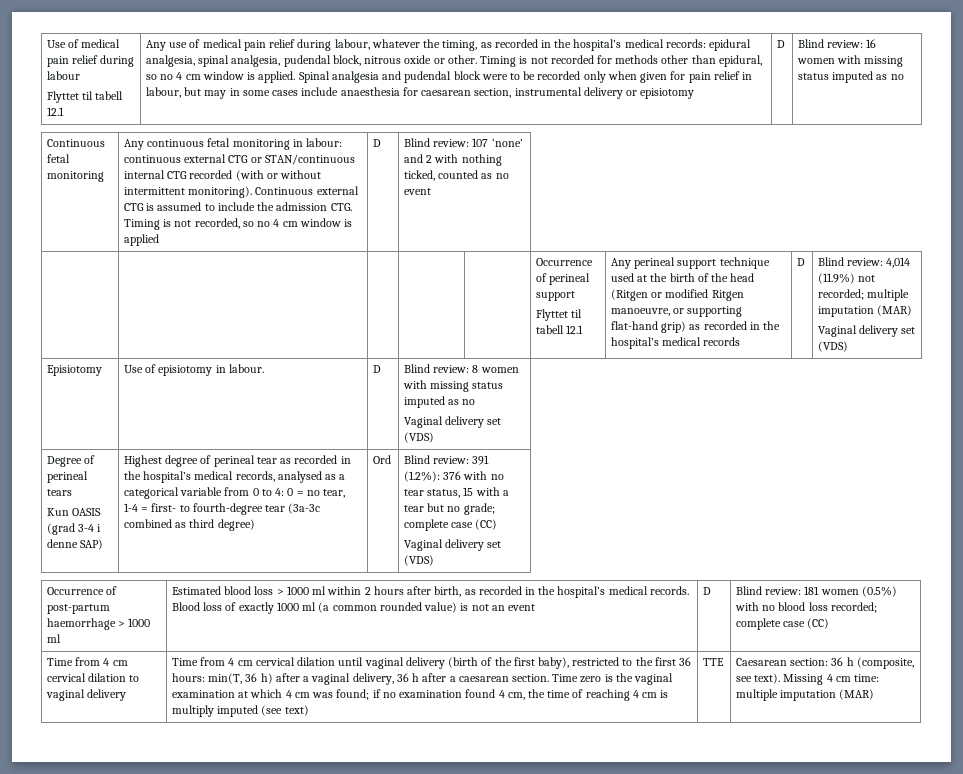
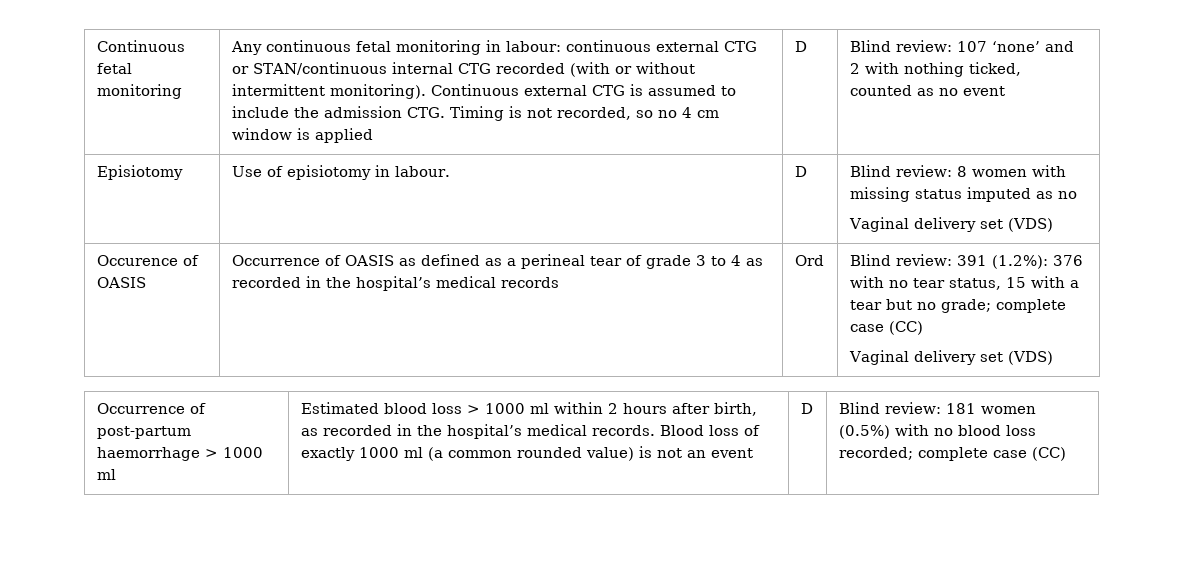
[46,39,121,48] [46,55,135,67] [46,71,80,80] [46,91,124,103] [46,107,64,116] [145,39,752,51] [145,55,762,67] [145,71,753,83] [145,87,695,99] [776,40,785,48] [797,39,877,48] [796,55,904,67] [797,71,904,83] Use of medical pain relief during labour // Flyttet til tabell 12.1 | Any use of medical pain relief during labour, whatever the timing, as recorded in the hospital’s medical records: epidural analgesia, spinal analgesia, pudendal block, nitrous oxide or other. Timing is not recorded for methods other than epidural, so no 4 cm window is applied. Spinal analgesia and pudendal block were to be recorded only when given for pain relief in labour, but may in some cases include anaesthesia for caesarean section, instrumental delivery or episiotomy | D | Blind review: 16 women with missing status imputed as no // -> (96, 46) none
[535,258,593,266] [535,273,591,285] [535,291,575,301] [535,309,583,321] [535,325,584,334] [610,257,770,269] [610,273,755,282] [610,289,744,301] [610,306,743,317] [610,321,781,333] [610,337,741,349] [796,258,805,266] [817,257,911,268] [817,273,876,284] [817,289,910,301] [817,305,913,317] [817,325,916,337] [817,341,848,352] // | | | | | Occurrence of perineal support // Flyttet til tabell 12.1 | Any perineal support technique used at the birth of the head (Ritgen or modified Ritgen manoeuvre, or supporting flat-hand grip) as recorded in the hospital’s medical records | D | Blind review: 4,014 (11.9%) not recorded; multiple imputation (MAR) // Vaginal delivery set (VDS) -> (1005, 91) none
[46,455,96,467] [46,471,88,483] [46,489,72,496] [46,508,102,516] [46,523,102,535] [46,539,104,550] [123,455,351,467] [123,471,346,483] [123,487,346,499] [123,503,321,515] [123,519,255,531] Degree of perineal tears // Kun OASIS (grad 3-4 i denne SAP) | Highest degree of perineal tear as recorded in the hospital’s medical records, analysed as a categorical variable from 0 to 4: 0 = no tear, 1-4 = first- to fourth-degree tear (3a-3c combined as third degree) -> [96,255,199,266] [96,277,146,288] [231,254,763,269] [231,276,559,291] Occurence of OASIS | Occurrence of OASIS as defined as a perineal tear of grade 3 to 4 as recorded in the hospital’s medical records
[46,657,128,666] [46,673,140,682] [45,689,127,701] [171,657,692,669] [171,673,674,685] [171,689,669,701] [171,705,309,717] [702,658,724,666] [735,657,914,669] [735,673,880,685] [735,689,875,701] // Time from 4 cm cervical dilation to vaginal delivery | Time from 4 cm cervical dilation until vaginal delivery (birth of the first baby), restricted to the first 36 hours: min(T, 36 h) after a vaginal delivery, 36 h after a caesarean section. Time zero is the vaginal examination at which 4 cm was found; if no examination found 4 cm, the time of reaching 4 cm is multiply imputed (see text) | TTE | Caesarean section: 36 h (composite, see text). Missing 4 cm time: multiple imputation (MAR) -> (1066, 454) none

